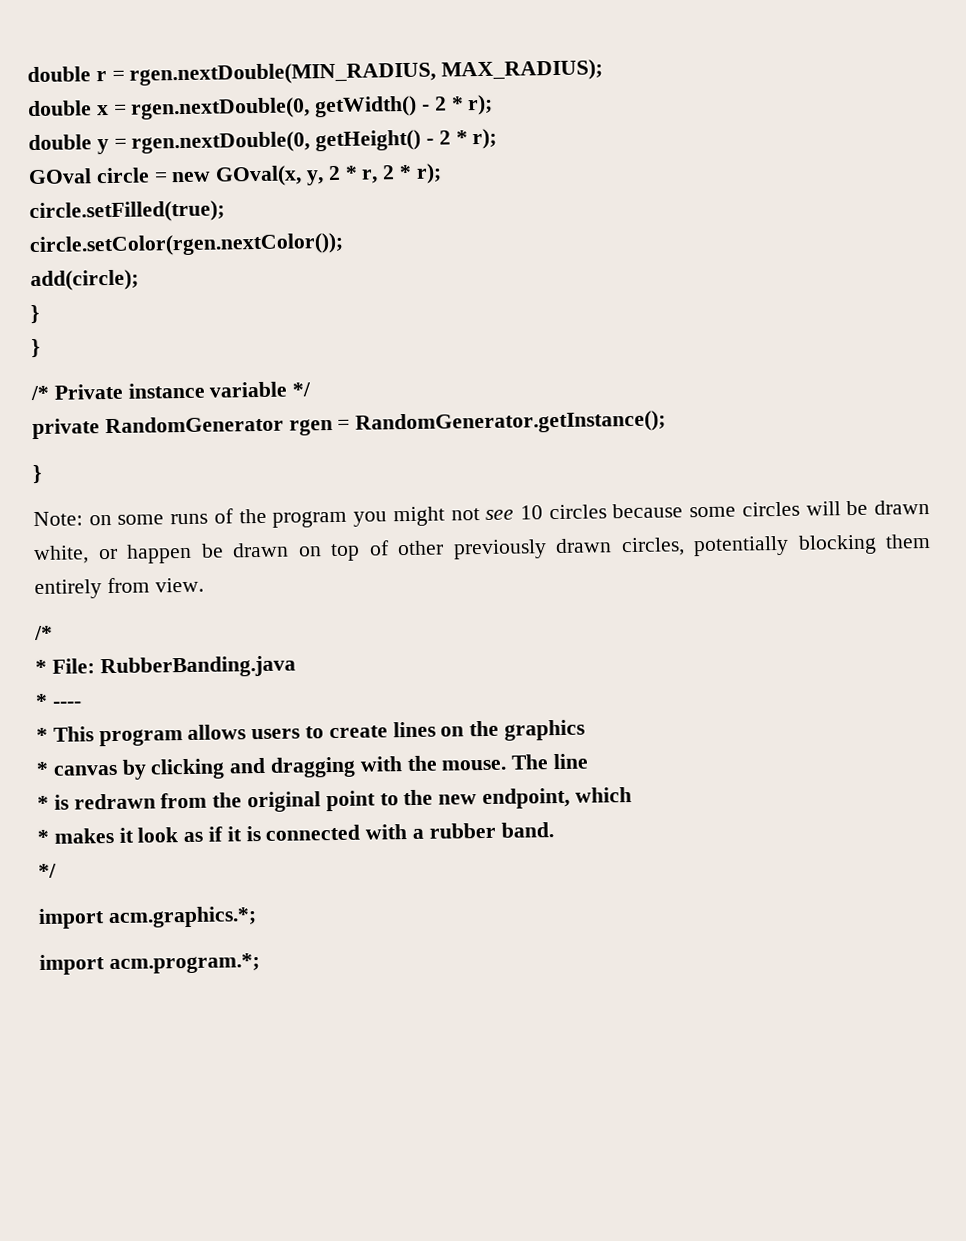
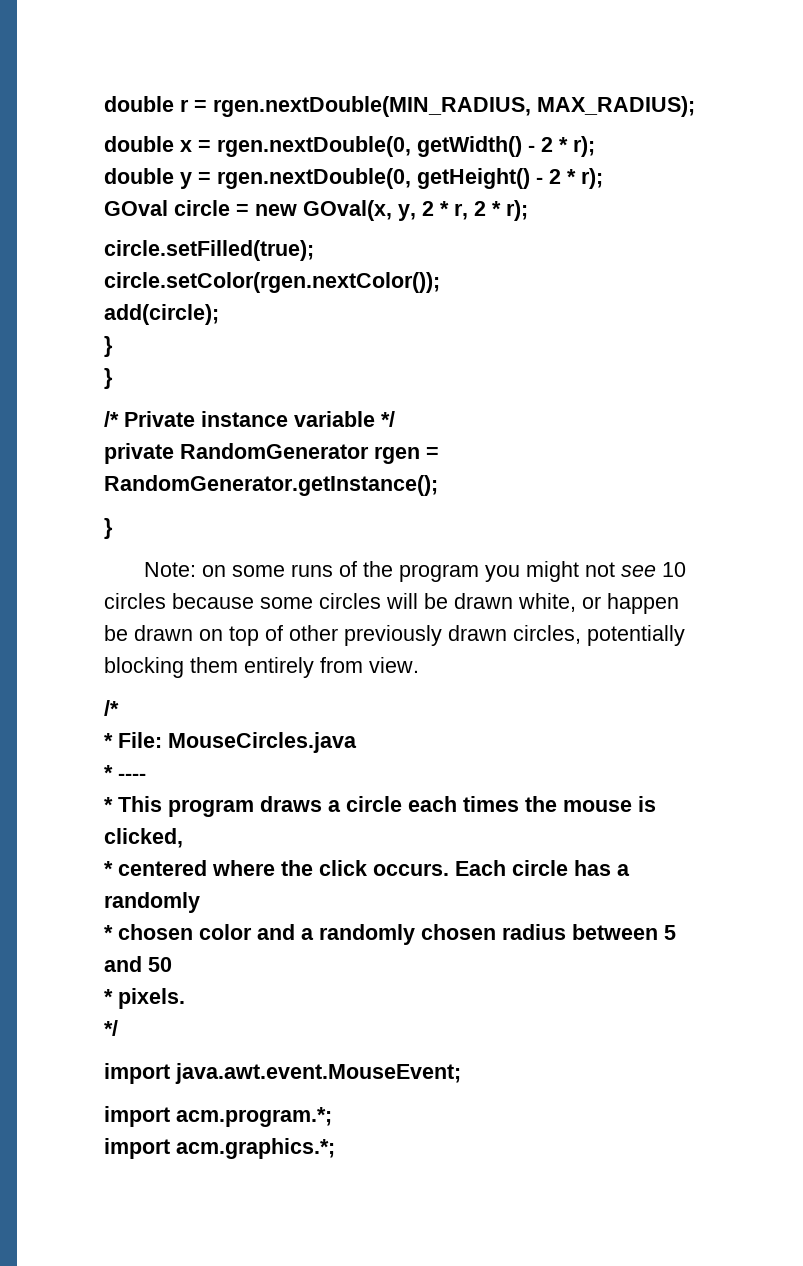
[99,655,296,679] RubberBanding.java -> [168,732,357,753] MouseCircles.java
[187,719,586,741] [36,753,589,780] [37,787,632,813] [37,822,554,845] allows users to create lines on the graphics // * canvas by clicking and dragging with the mouse. The line // * is redrawn from the original point to the new endpoint, which // * makes it look as if it is connected with a rubber band. -> [260,796,656,812] [104,828,183,848] [104,860,630,876] [104,892,200,913] [104,924,676,945] [104,956,172,972] [104,988,185,1009] draws a circle each times the mouse is clicked, // * centered where the click occurs. Each circle has a randomly // * chosen color and a randomly chosen radius between 5 and 50 // * pixels.
[107,906,257,929] acm.graphics.*; -> [175,1063,461,1084] java.awt.event.MouseEvent;
(260, 964) none -> [104,1138,335,1159] // import acm.graphics.*;

